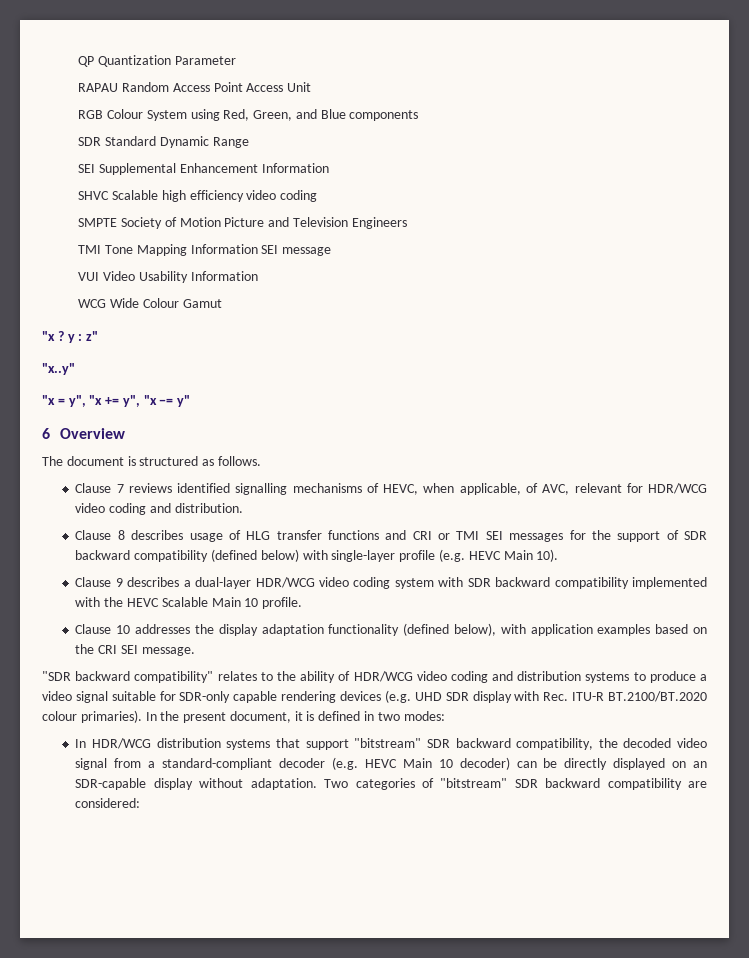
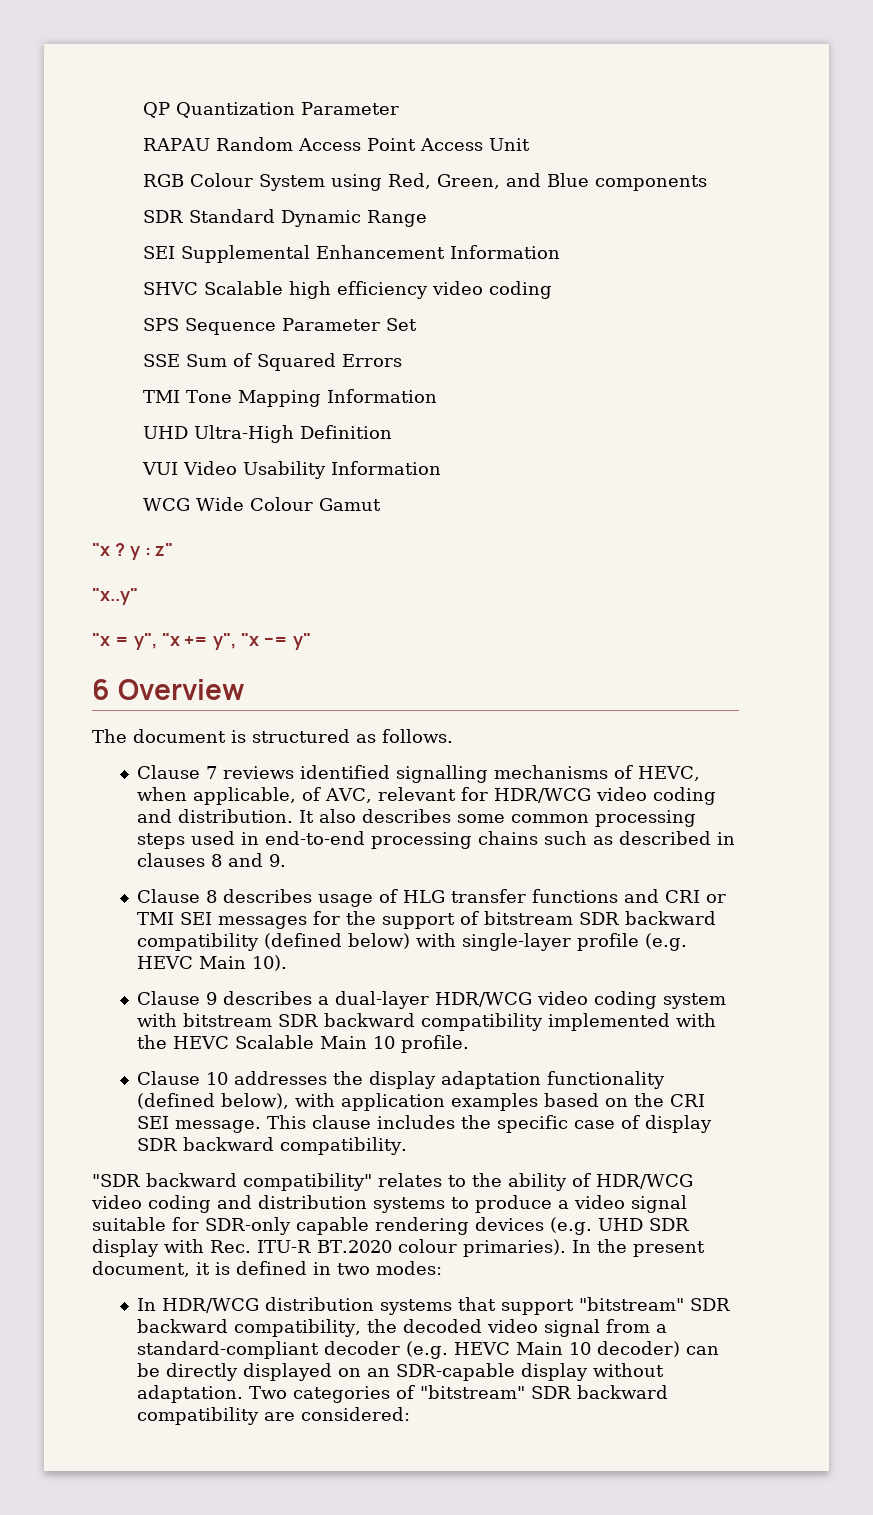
[78,217,407,229] SMPTE Society of Motion Picture and Television Engineers -> [143,318,418,335] [143,353,403,371] SPS Sequence Parameter Set // SSE Sum of Squared Errors
[261,245,332,256] SEI message -> [143,425,393,443] // UHD Ultra-High Definition
(243, 508) none -> [299,809,697,827] [137,831,736,849] [137,853,287,867] It also describes some common processing steps used in end-to-end processing chains such as described in clauses 8 and 9.
(679, 535) none -> [484,911,574,925] bitstream
(464, 582) none -> [183,1013,273,1027] bitstream
(195, 651) none -> [267,1115,713,1133] [137,1137,408,1155] This clause includes the specific case of display SDR backward compatibility.
[608,691,708,702] BT.2100/BT.2020 -> [317,1240,392,1253] BT.2020

